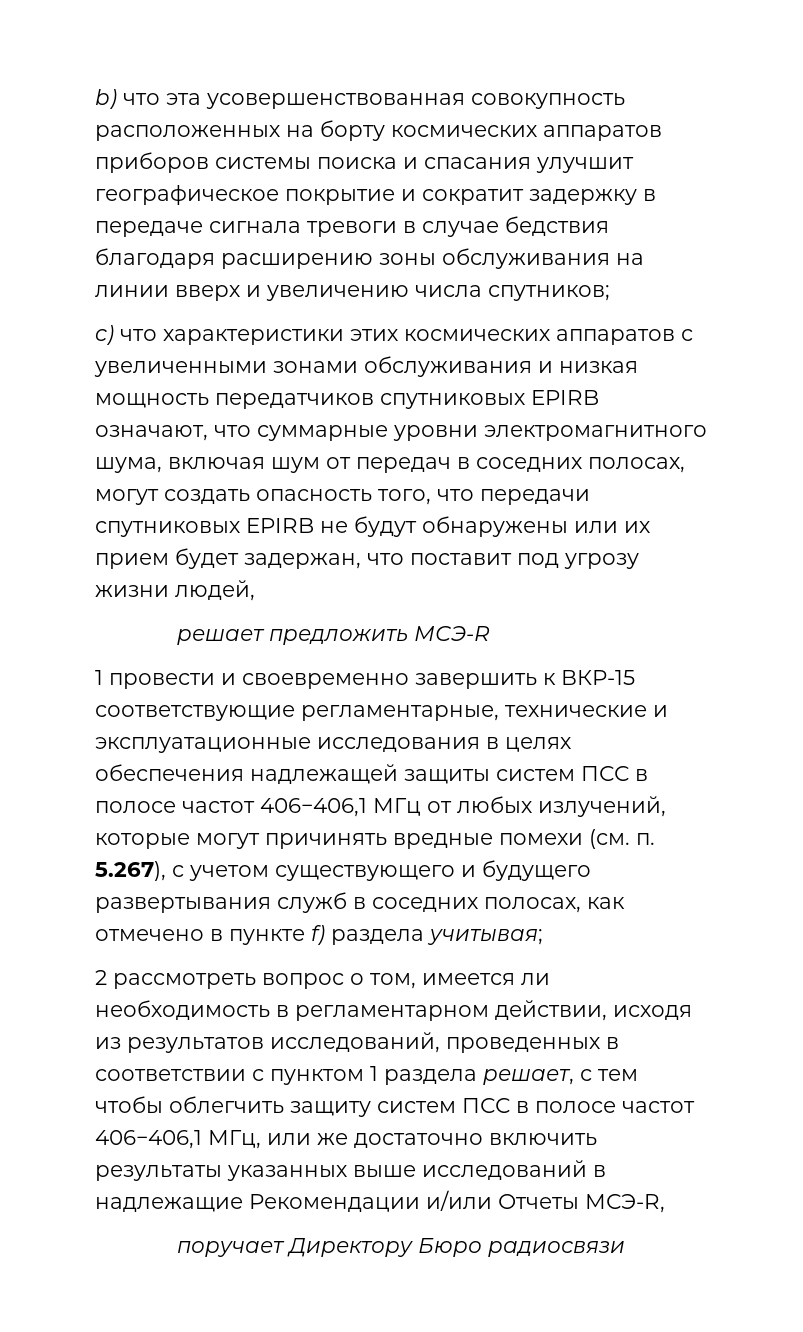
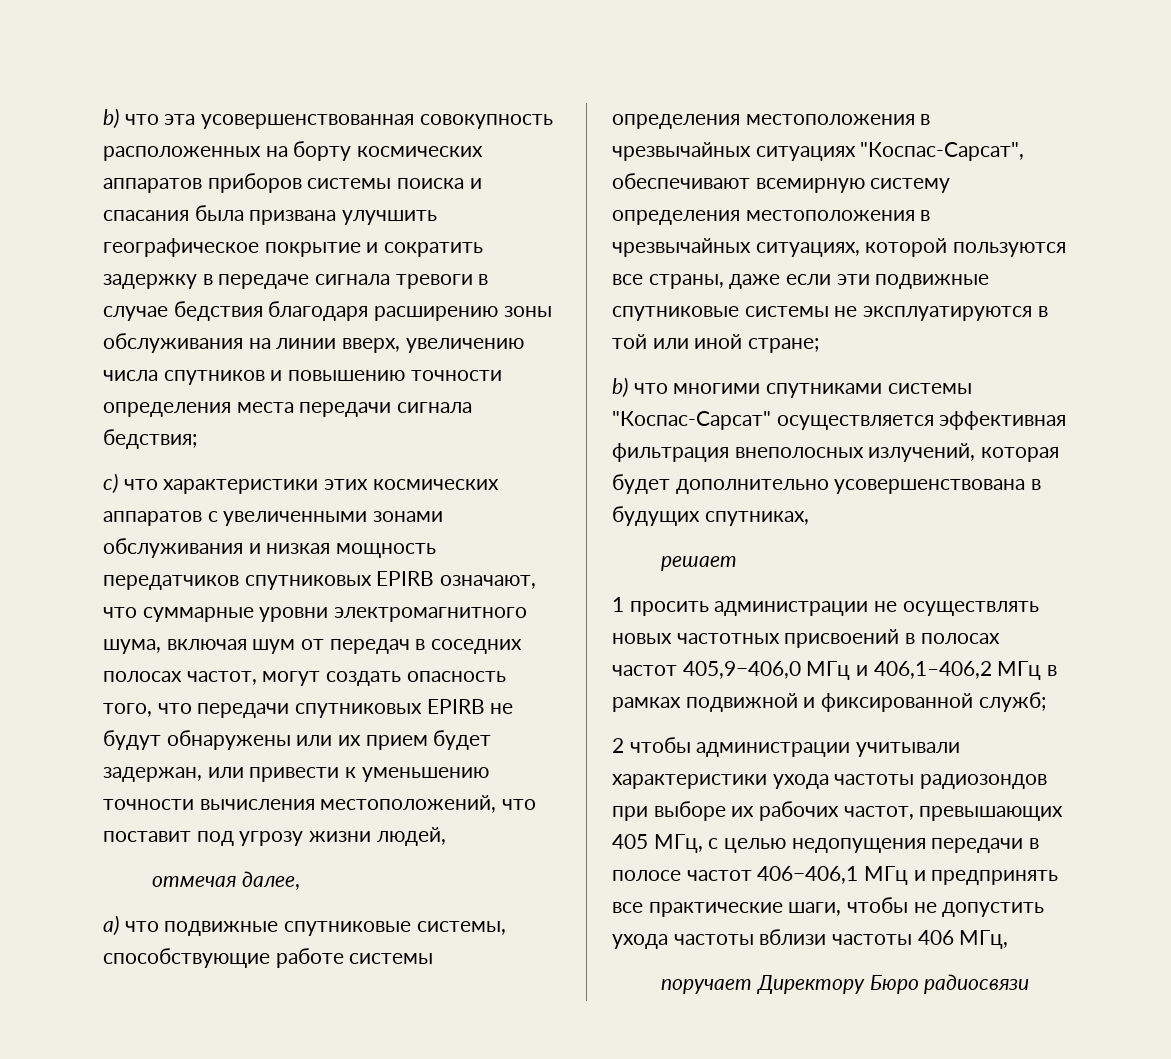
[536,157,634,173] улучшит -> [194,205,438,225] была призвана улучшить
[422,189,524,205] сократит -> [384,242,484,257] сократить
[175,285,610,301] вверх и увеличению числа спутников; -> [342,338,524,353] [103,370,502,385] [103,402,473,417] [103,429,197,449] вверх, увеличению числа спутников и повышению точности определения места передачи сигнала бедствия;
[588,457,685,473] полосах, -> [103,671,257,685] полосах частот,
(361, 561) none -> [207,767,489,782] [103,795,497,813] или привести к уменьшению точности вычисления местоположений,
(255, 590) none -> [152,871,300,890] [103,915,506,936] [103,948,434,968] [612,114,931,129] [612,142,1025,161] [612,173,951,193] [612,210,931,225] [612,238,1067,257] [612,274,990,289] [612,306,1048,321] [612,334,820,353] [612,377,972,398] [612,411,1067,430] [612,443,1060,462] [612,474,1042,494] [612,506,809,526] // отмечая далее, // a) что подвижные спутниковые системы, способствующие работе системы определения местоположения в чрезвычайных ситуациях "Коспас-Сарсат", обеспечивают всемирную систему определения местоположения в чрезвычайных ситуациях, которой пользуются все страны, даже если эти подвижные спутниковые системы не эксплуатируются в той или иной стране; // b) что многими спутниками системы "Коспас-Сарсат" осуществляется эффективная фильтрация внеполосных излучений, которая будет дополнительно усовершенствована в будущих спутниках,
[269,626,491,645] [95,670,635,689] [95,705,668,721] [95,737,571,753] [95,764,629,784] предложить МСЭ-R // 1 провести и своевременно завершить к ВКР-15 соответствующие регламентарные, технические и эксплуатационные исследования в целях обеспечения надлежащей защиты систем ПСС -> [612,597,1039,616] [612,629,1000,648] [612,661,1058,680] [612,692,1046,712] [612,737,961,757] [612,774,1048,789] [612,801,1064,821] [612,834,1024,853] // 1 просить администрации не осуществлять новых частотных присвоений в полосах частот 405,9−406,0 МГц и 406,1–406,2 МГц в рамках подвижной и фиксированной служб; // 2 чтобы администрации учитывали характеристики ухода частоты радиозондов при выборе их рабочих частот, превышающих 405 МГц, с целью недопущения передачи
[427,796,666,817] [95,829,655,849] [95,860,591,881] [95,892,625,913] [95,925,543,945] [95,970,550,989] [95,1000,692,1021] [95,1032,619,1053] [95,1066,638,1085] [95,1096,695,1117] [95,1130,597,1149] [95,1160,606,1181] [95,1190,665,1213] от любых излучений, которые могут причинять вредные помехи (см. п. 5.267), с учетом существующего и будущего развертывания служб в соседних полосах, как отмечено в пункте f) раздела учитывая; // 2 рассмотреть вопрос о том, имеется ли необходимость в регламентарном действии, исходя из результатов исследований, проведенных в соответствии с пунктом 1 раздела решает, с тем чтобы облегчить защиту систем ПСС в полосе частот 406−406,1 МГц, или же достаточно включить результаты указанных выше исследований в надлежащие Рекомендации и/или Отчеты МСЭ-R, -> [913,870,1059,885] [612,897,1045,917] [612,929,1009,949] и предпринять все практические шаги, чтобы не допустить ухода частоты вблизи частоты 406 МГц,

